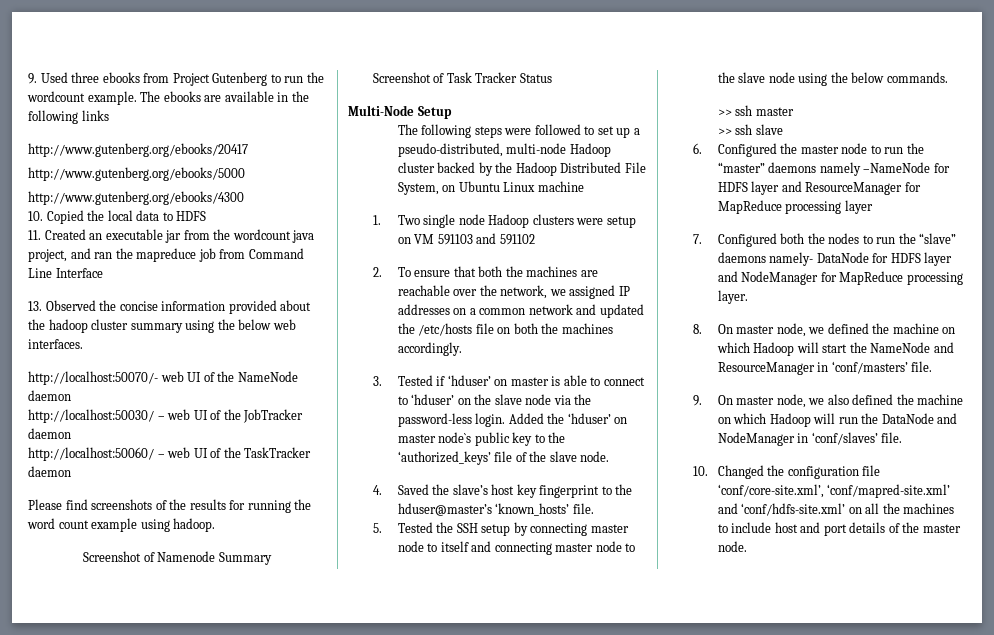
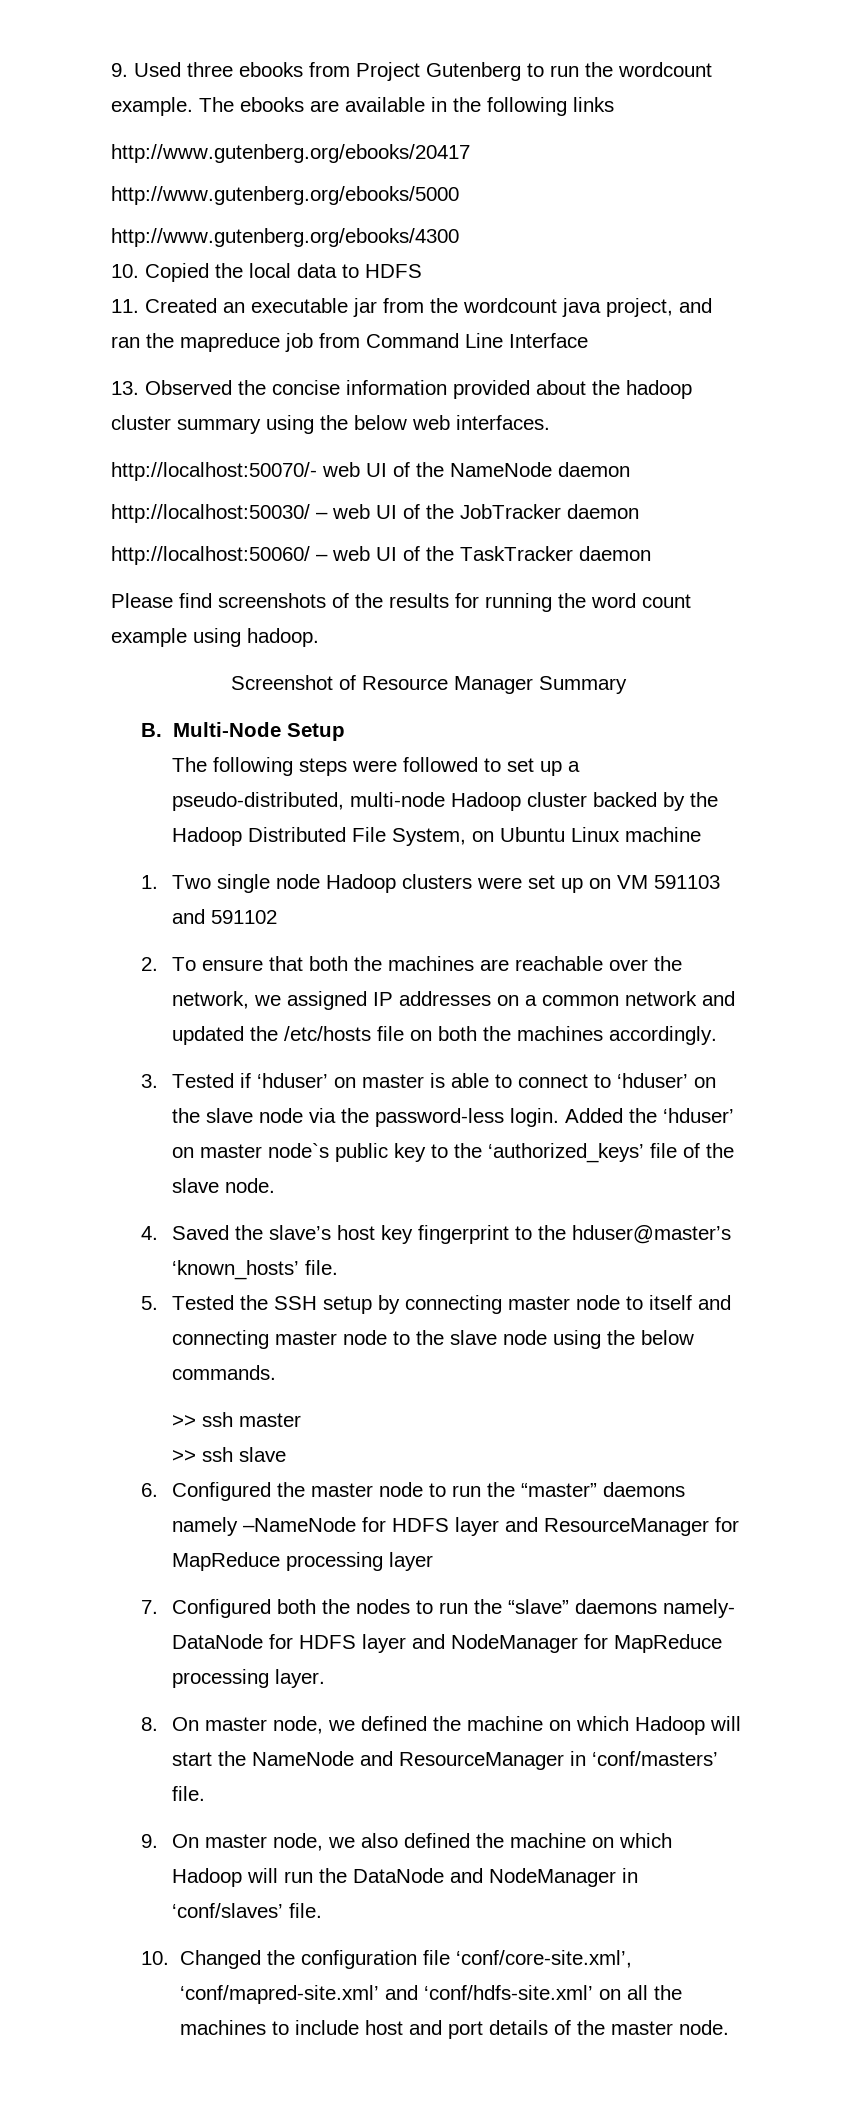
[157,551,216,562] Namenode -> [361,676,533,694] Resource Manager
[372,72,552,83] Screenshot of Task Tracker Status // -> [141,723,163,737] B.
[606,216,636,228] setup -> [527,875,583,893] set up

